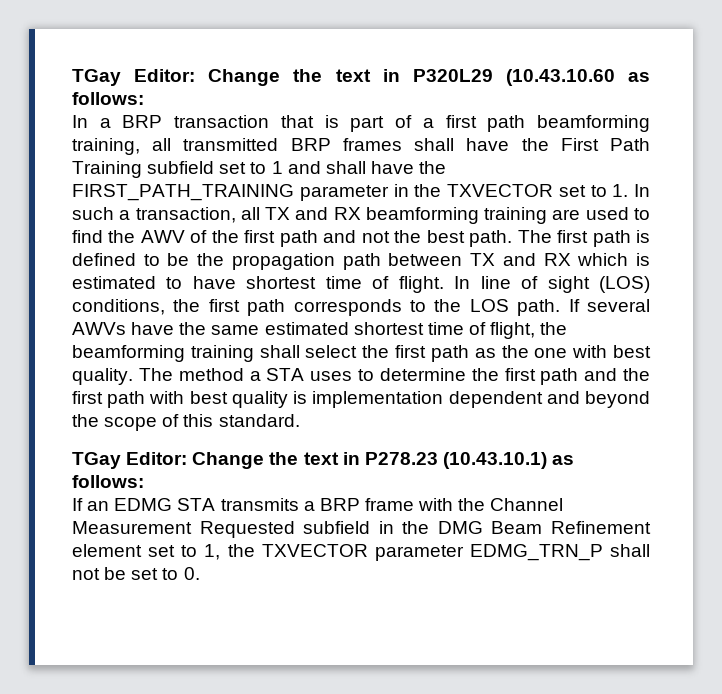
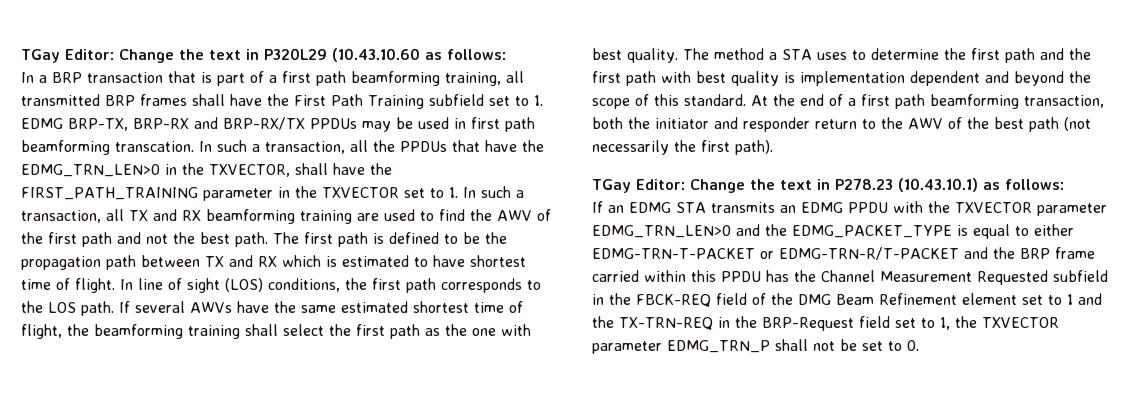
[271,161,321,174] 1 and -> [533,95,543,106] [21,117,535,132] [21,140,544,155] [21,163,290,177] 1. EDMG BRP-TX, BRP-RX and BRP-RX/TX PPDUs may be used in first path beamforming transcation. In such a transaction, all the PPDUs that have the EDMG_TRN_LEN>0 in the TXVECTOR,
(300, 420) none -> [751,94,1104,109] [592,117,1091,132] [592,140,773,155] At the end of a first path beamforming transaction, both the initiator and responder return to the AWV of the best path (not necessarily the first path).
[303,498,454,511] a BRP frame with -> [779,201,1107,216] [592,224,1074,239] [592,247,1095,260] [592,270,789,282] an EDMG PPDU with the TXVECTOR parameter EDMG_TRN_LEN>0 and the EDMG_PACKET_TYPE is equal to either EDMG-TRN-T-PACKET or EDMG-TRN-R/T-PACKET and the BRP frame carried within this PPDU has
(430, 527) none -> [636,293,793,307] FBCK-REQ field of the
(198, 551) none -> [1067,293,1102,305] [592,316,935,331] 1 and the TX-TRN-REQ in the BRP-Request field set to

